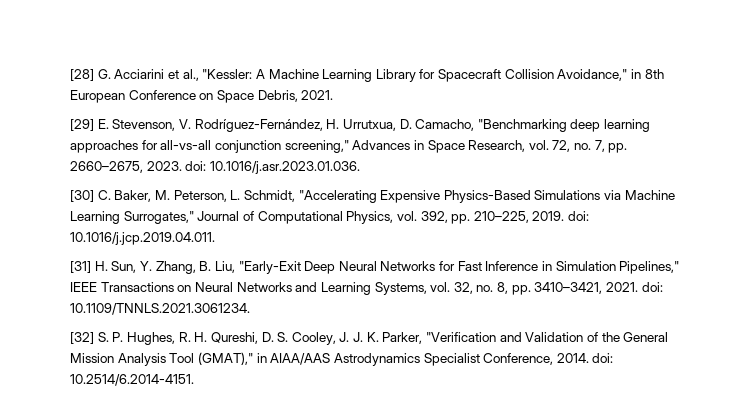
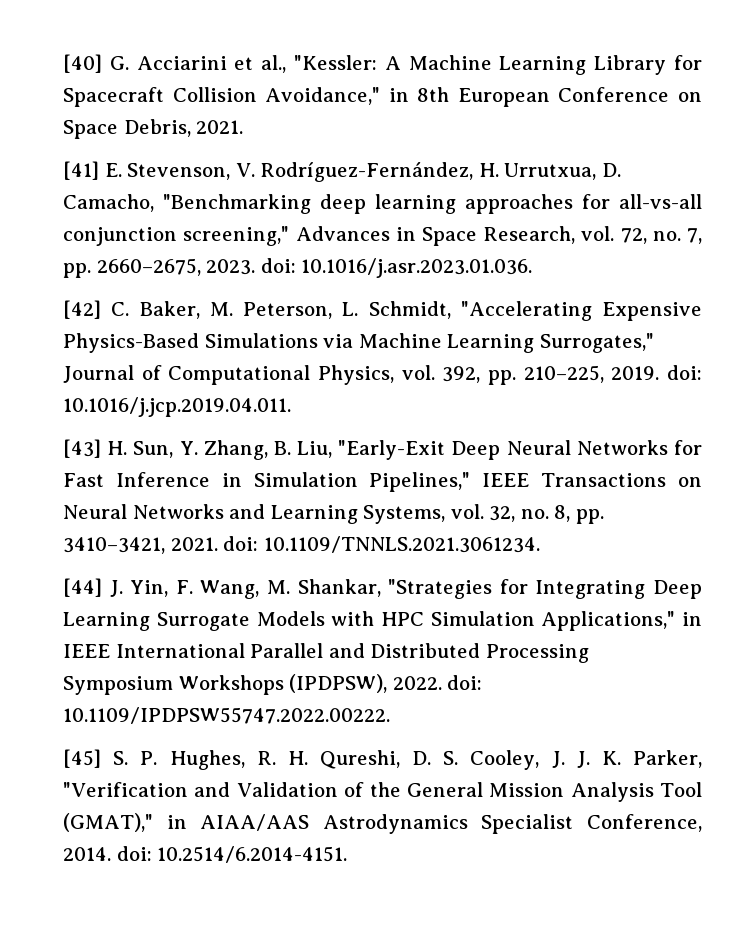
[69,69,94,81] [28] -> [63,54,103,73] [40]
[69,119,94,131] [29] -> [63,161,100,180] [41]
[69,190,94,202] [30] -> [63,300,102,319] [42]
[69,261,91,273] [31] -> [63,439,102,458] [43]
[69,332,94,344] [32] -> [63,578,702,599] [63,611,702,631] [63,643,589,663] [63,674,483,695] [63,707,391,724] [63,749,102,768] [44] J. Yin, F. Wang, M. Shankar, "Strategies for Integrating Deep Learning Surrogate Models with HPC Simulation Applications," in IEEE International Parallel and Distributed Processing Symposium Workshops (IPDPSW), 2022. doi: 10.1109/IPDPSW55747.2022.00222. // [45]

